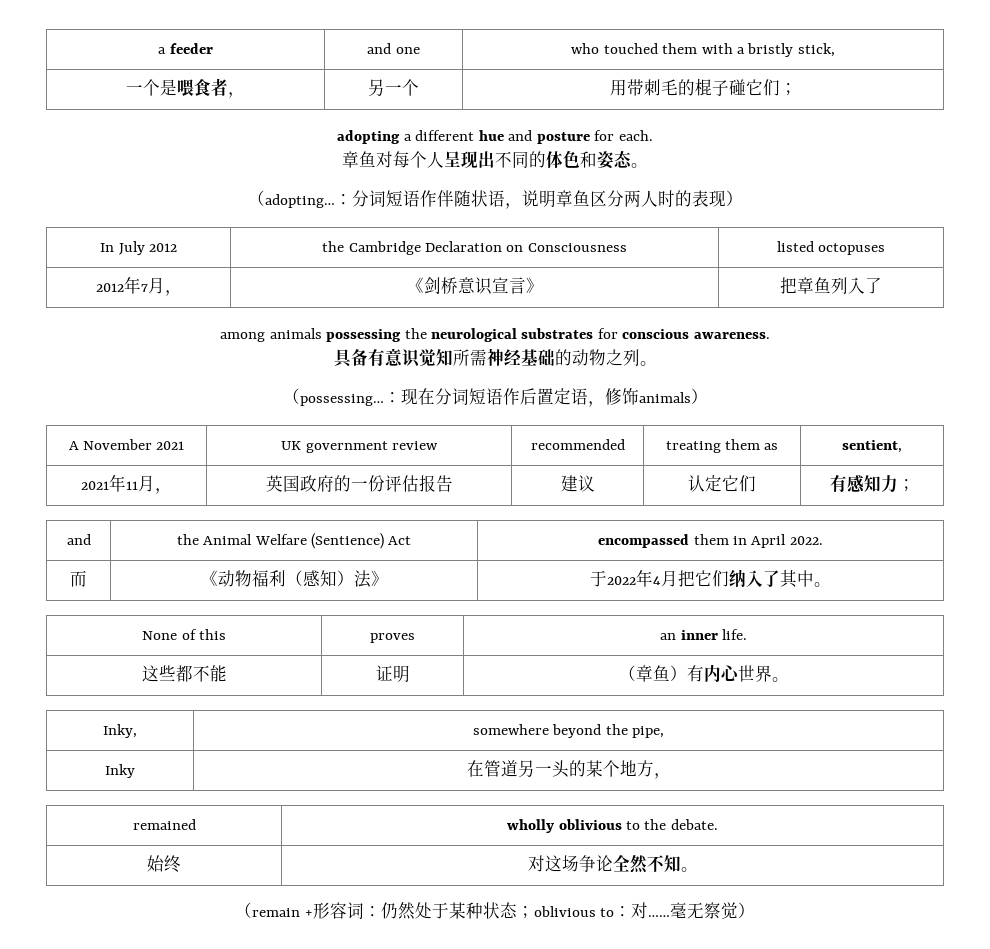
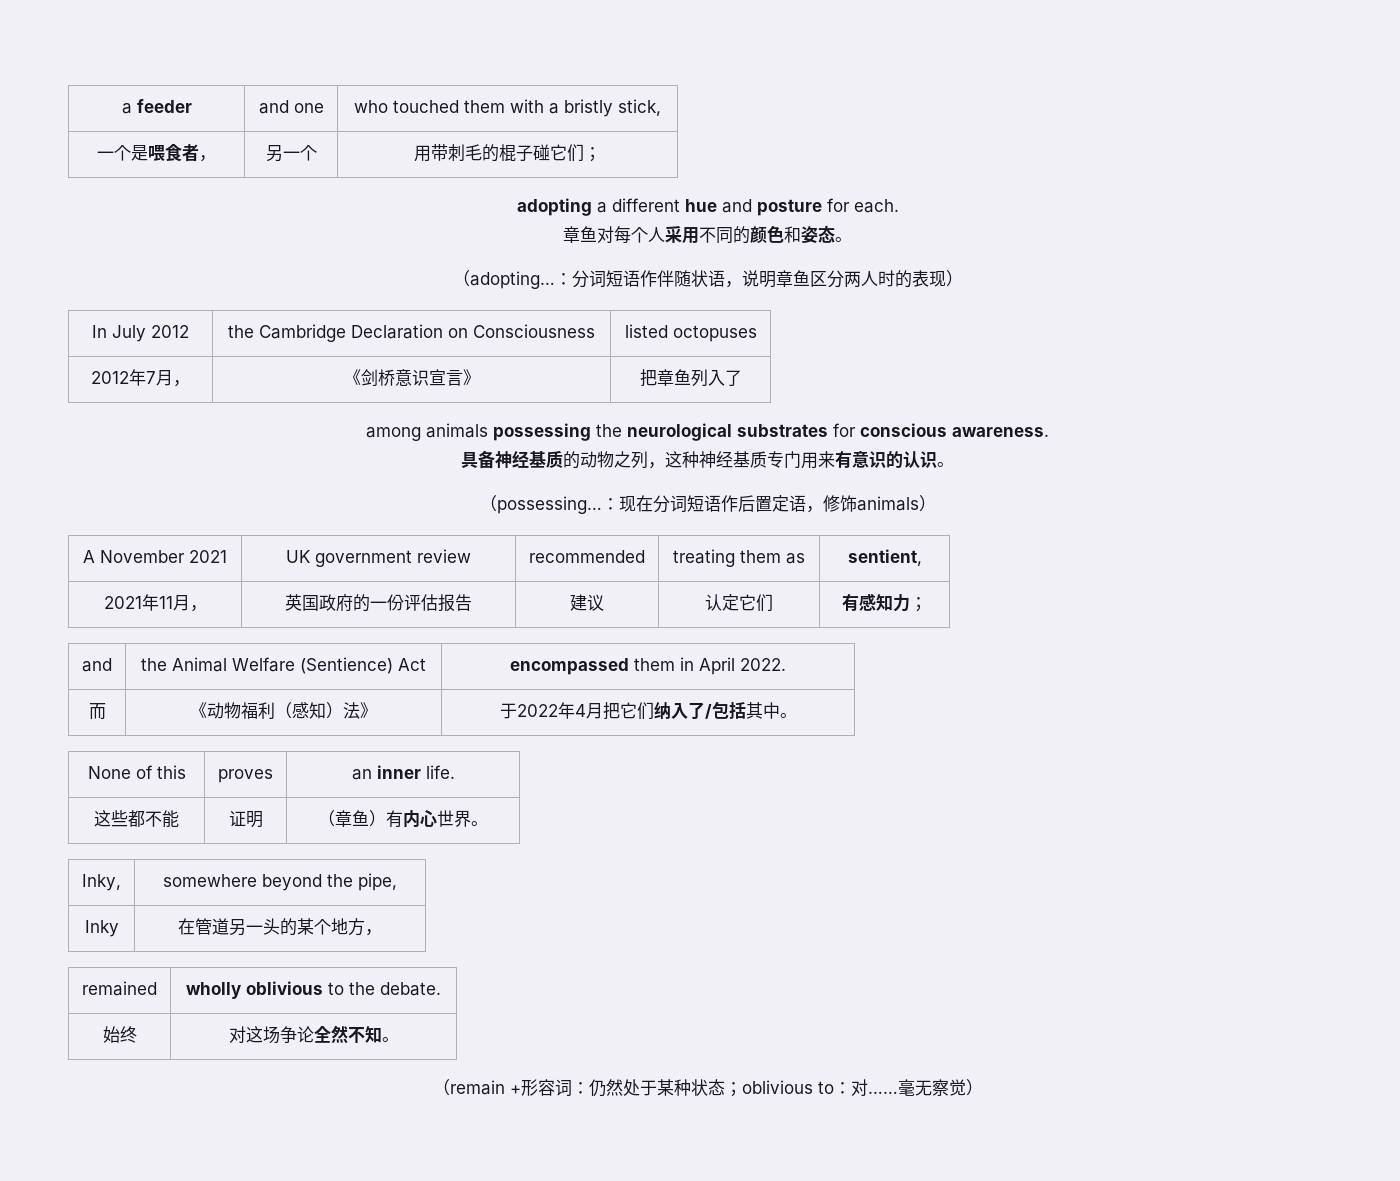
[444,151,563,169] 呈现出不同的体 -> [665,226,767,244] 采用不同的颜
[367,348,640,368] 有意识觉知所需神经基础的动物之列 -> [495,450,937,469] 神经基质的动物之列，这种神经基质专门用来有意识的认识
(780, 578) none -> [704,701,746,719] /包括

